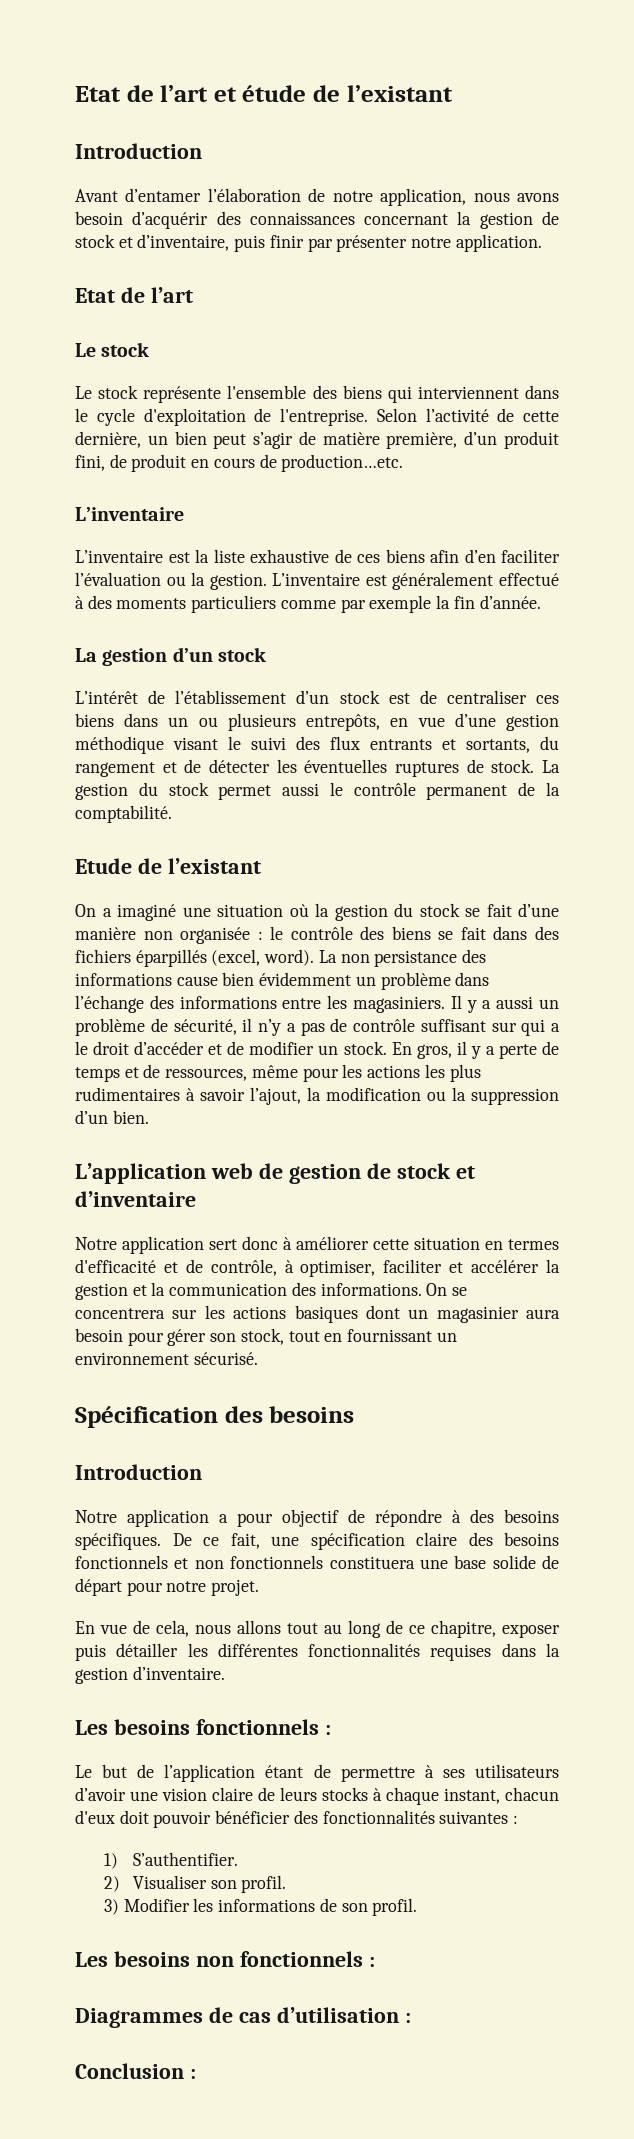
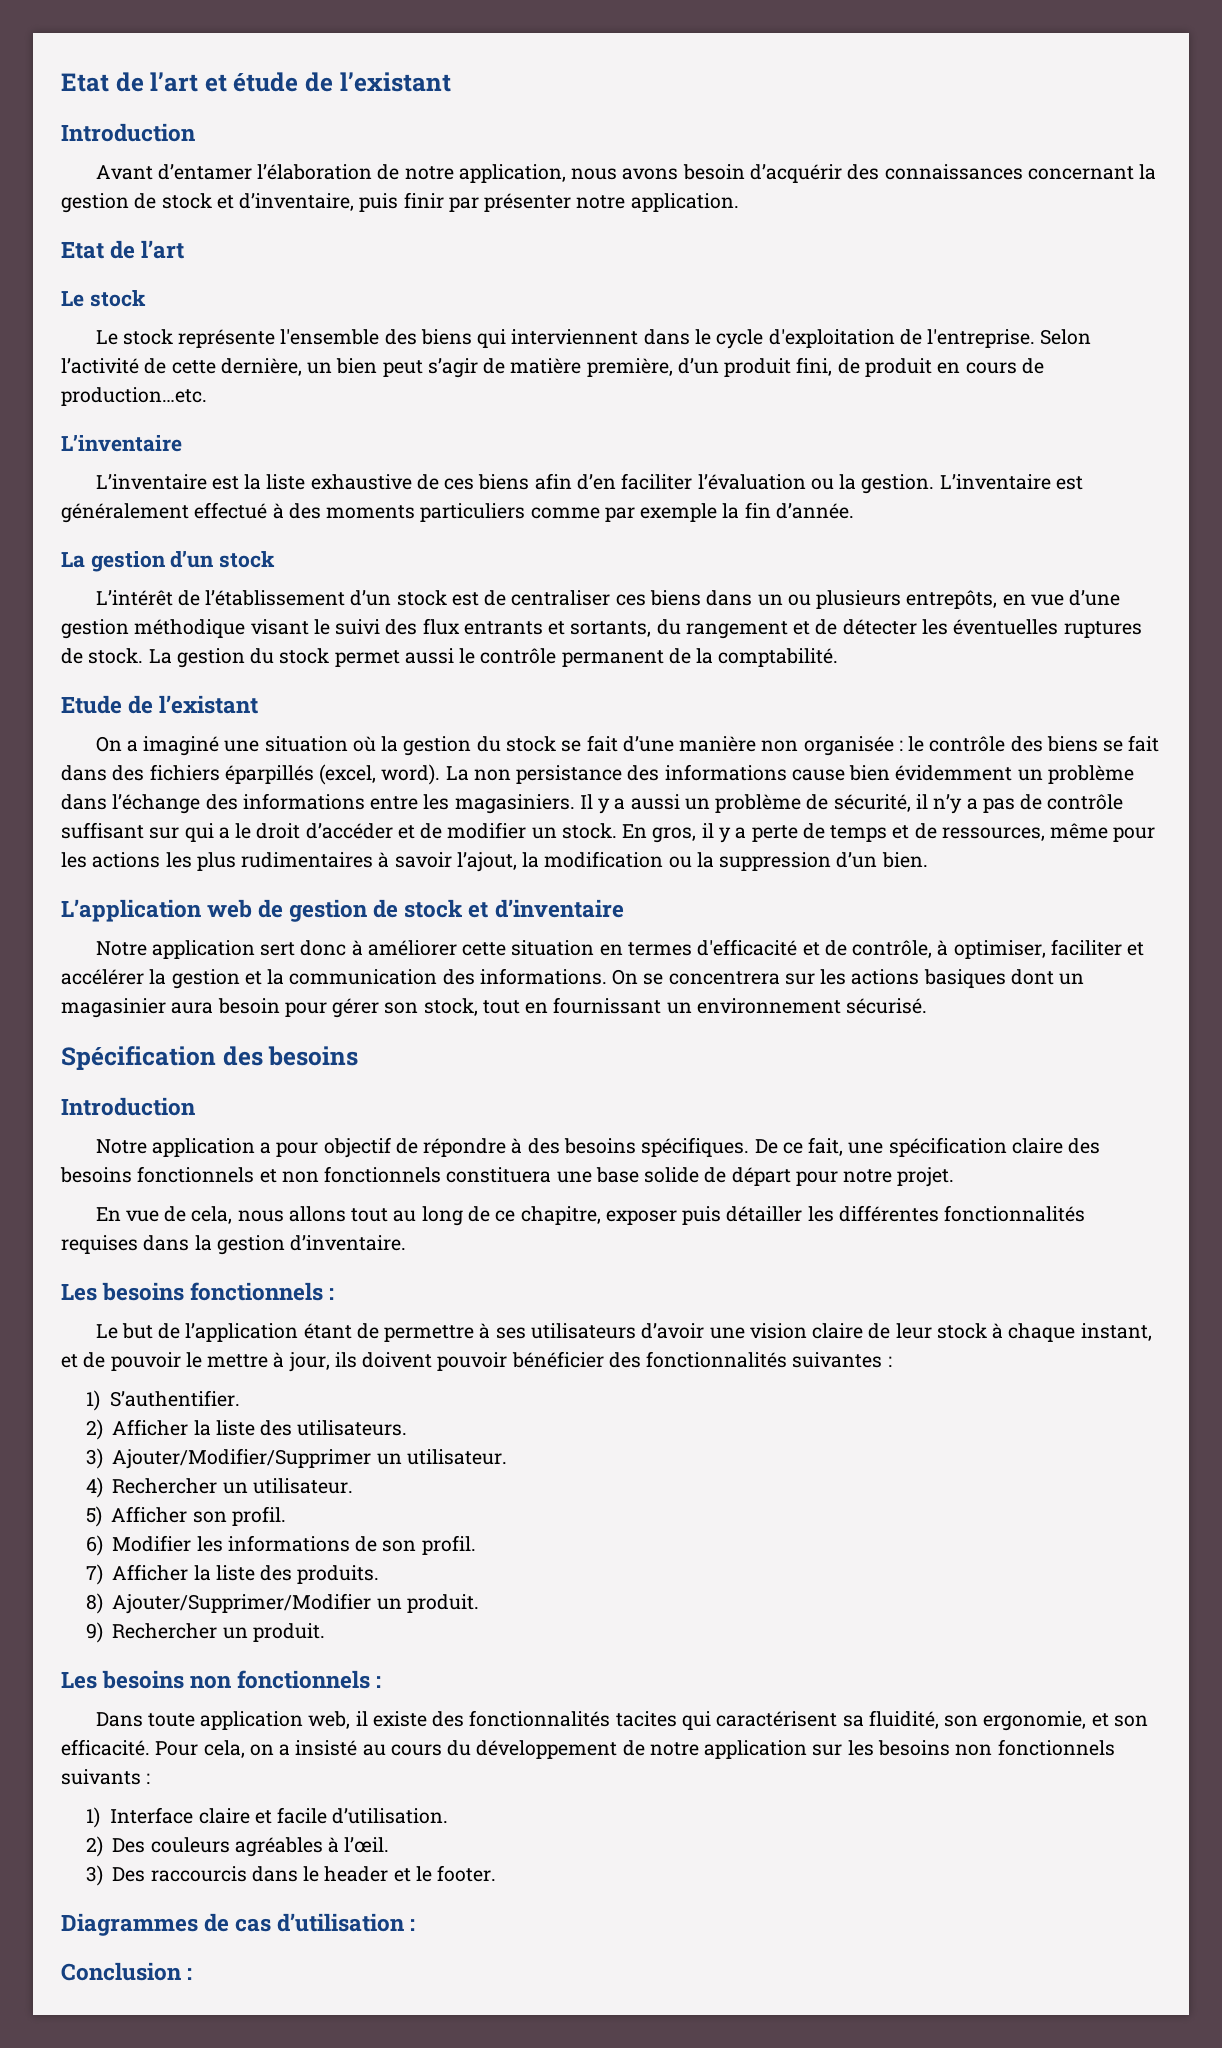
[280,1787,368,1801] leurs stocks -> [895,1323,987,1339] leur stock
[505,1787,559,1801] [75,1810,149,1824] chacun d'eux doit -> [61,1352,433,1372] et de pouvoir le mettre à jour, ils doivent
[133,1875,287,1893] [104,1899,120,1915] Visualiser son profil. // 3) -> [112,1419,408,1436] [85,1448,507,1469] [85,1477,353,1498] [85,1506,286,1527] [85,1535,103,1556] Afficher la liste des utilisateurs. // 3) Ajouter/Modifier/Supprimer un utilisateur. // 4) Rechercher un utilisateur. // 5) Afficher son profil. // 6)
(418, 1907) none -> [85,1564,380,1585] [85,1593,479,1614] [85,1622,325,1643] // 7) Afficher la liste des produits. // 8) Ajouter/Supprimer/Modifier un produit. // 9) Rechercher un produit.
(375, 1962) none -> [95,1710,1148,1731] [61,1739,1115,1759] [61,1769,151,1785] [85,1807,449,1828] [85,1836,390,1857] [85,1865,497,1886] // Dans toute application web, il existe des fonctionnalités tacites qui caractérisent sa fluidité, son ergonomie, et son efficacité. Pour cela, on a insisté au cours du développement de notre application sur les besoins non fonctionnels suivants : // 1) Interface claire et facile d’utilisation. // 2) Des couleurs agréables à l’œil. // 3) Des raccourcis dans le header et le footer.

